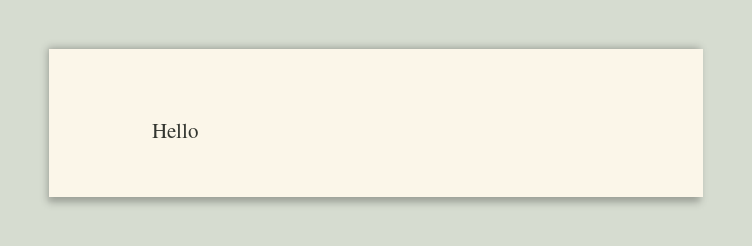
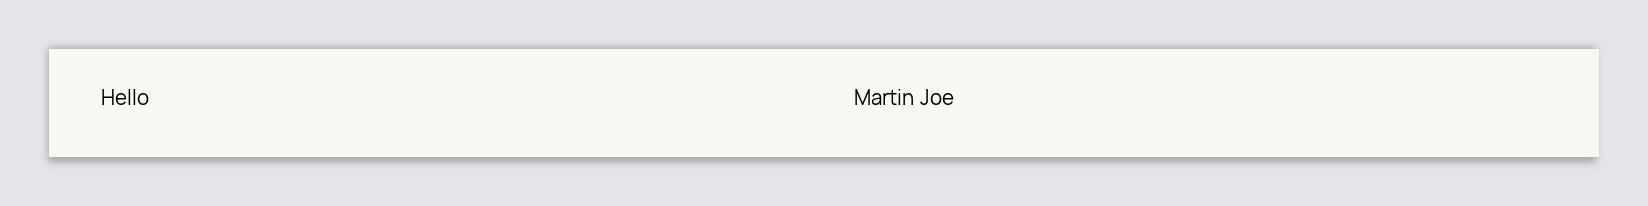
(199, 130) none -> [854,89,954,105] // Martin Joe

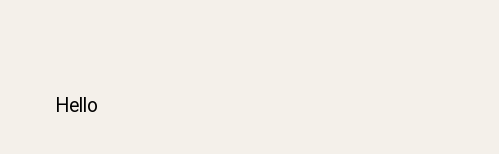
[854,89,954,105] // Martin Joe -> (98, 104) none

